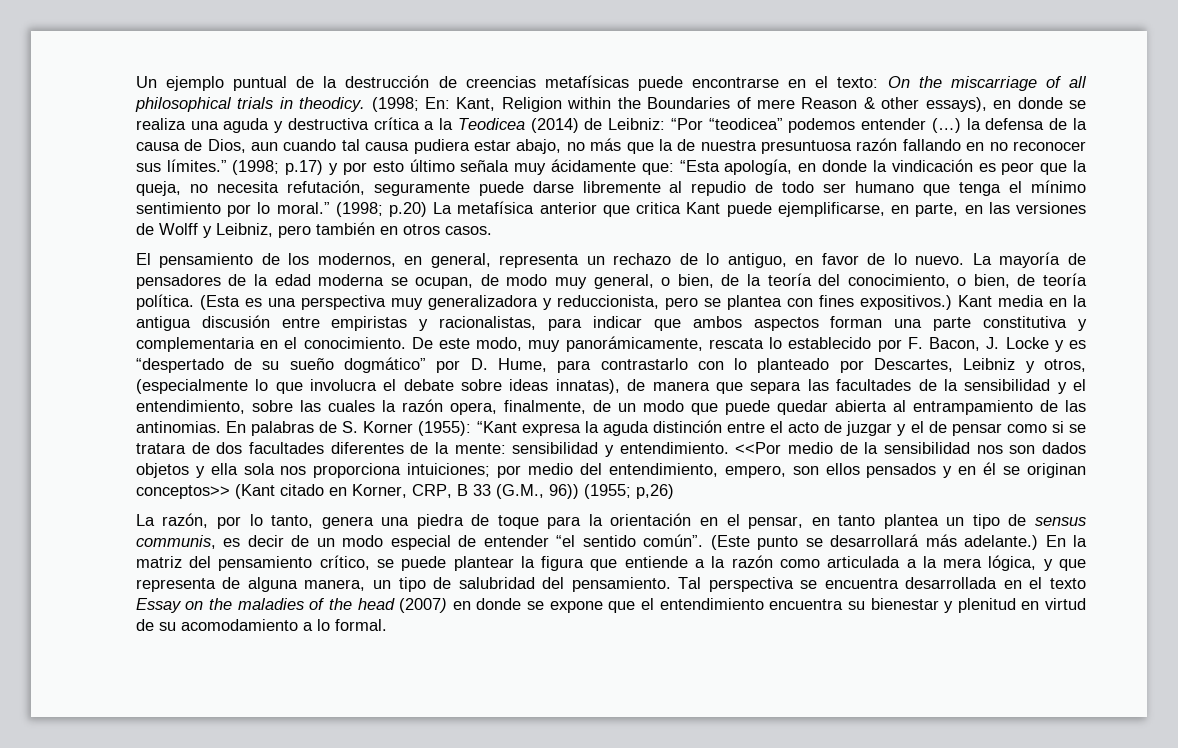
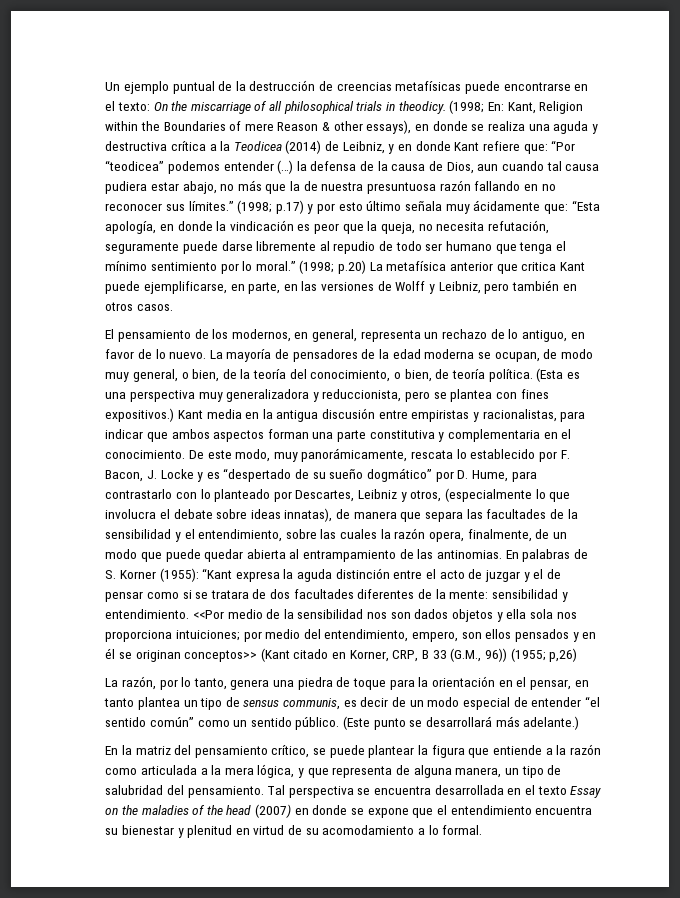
[608,118,666,130] Leibniz: -> [342,141,548,154] Leibniz, y en donde Kant refiere que:
[643,534,704,547] común”. -> [149,717,340,730] común” como un sentido público.
(1039, 542) none -> (580, 723) //

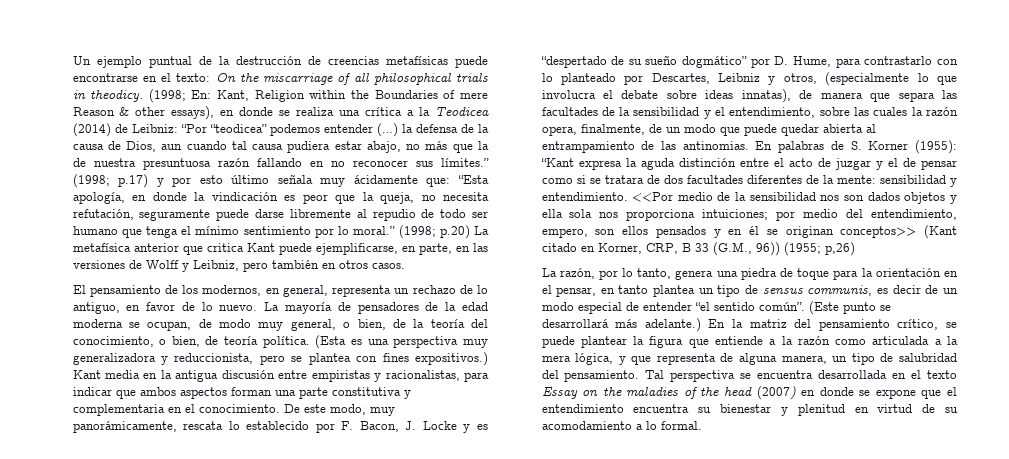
[553,121,598,134] [105,141,168,151] aguda y destructiva -> (361, 113) none
[342,141,548,154] Leibniz, y en donde Kant refiere que: -> [131,124,178,133] Leibniz:
[149,717,340,730] común” como un sentido público. -> [758,302,805,311] común”.
(580, 723) // -> (701, 325) none

